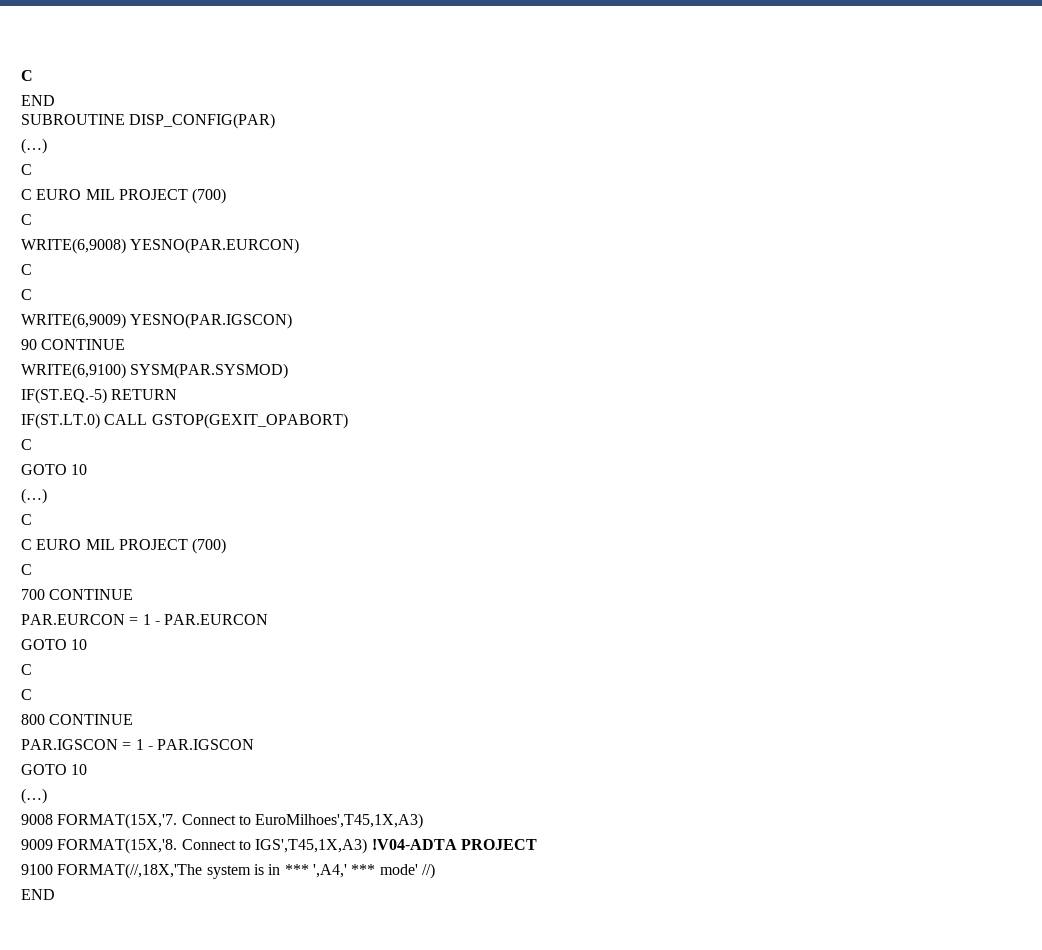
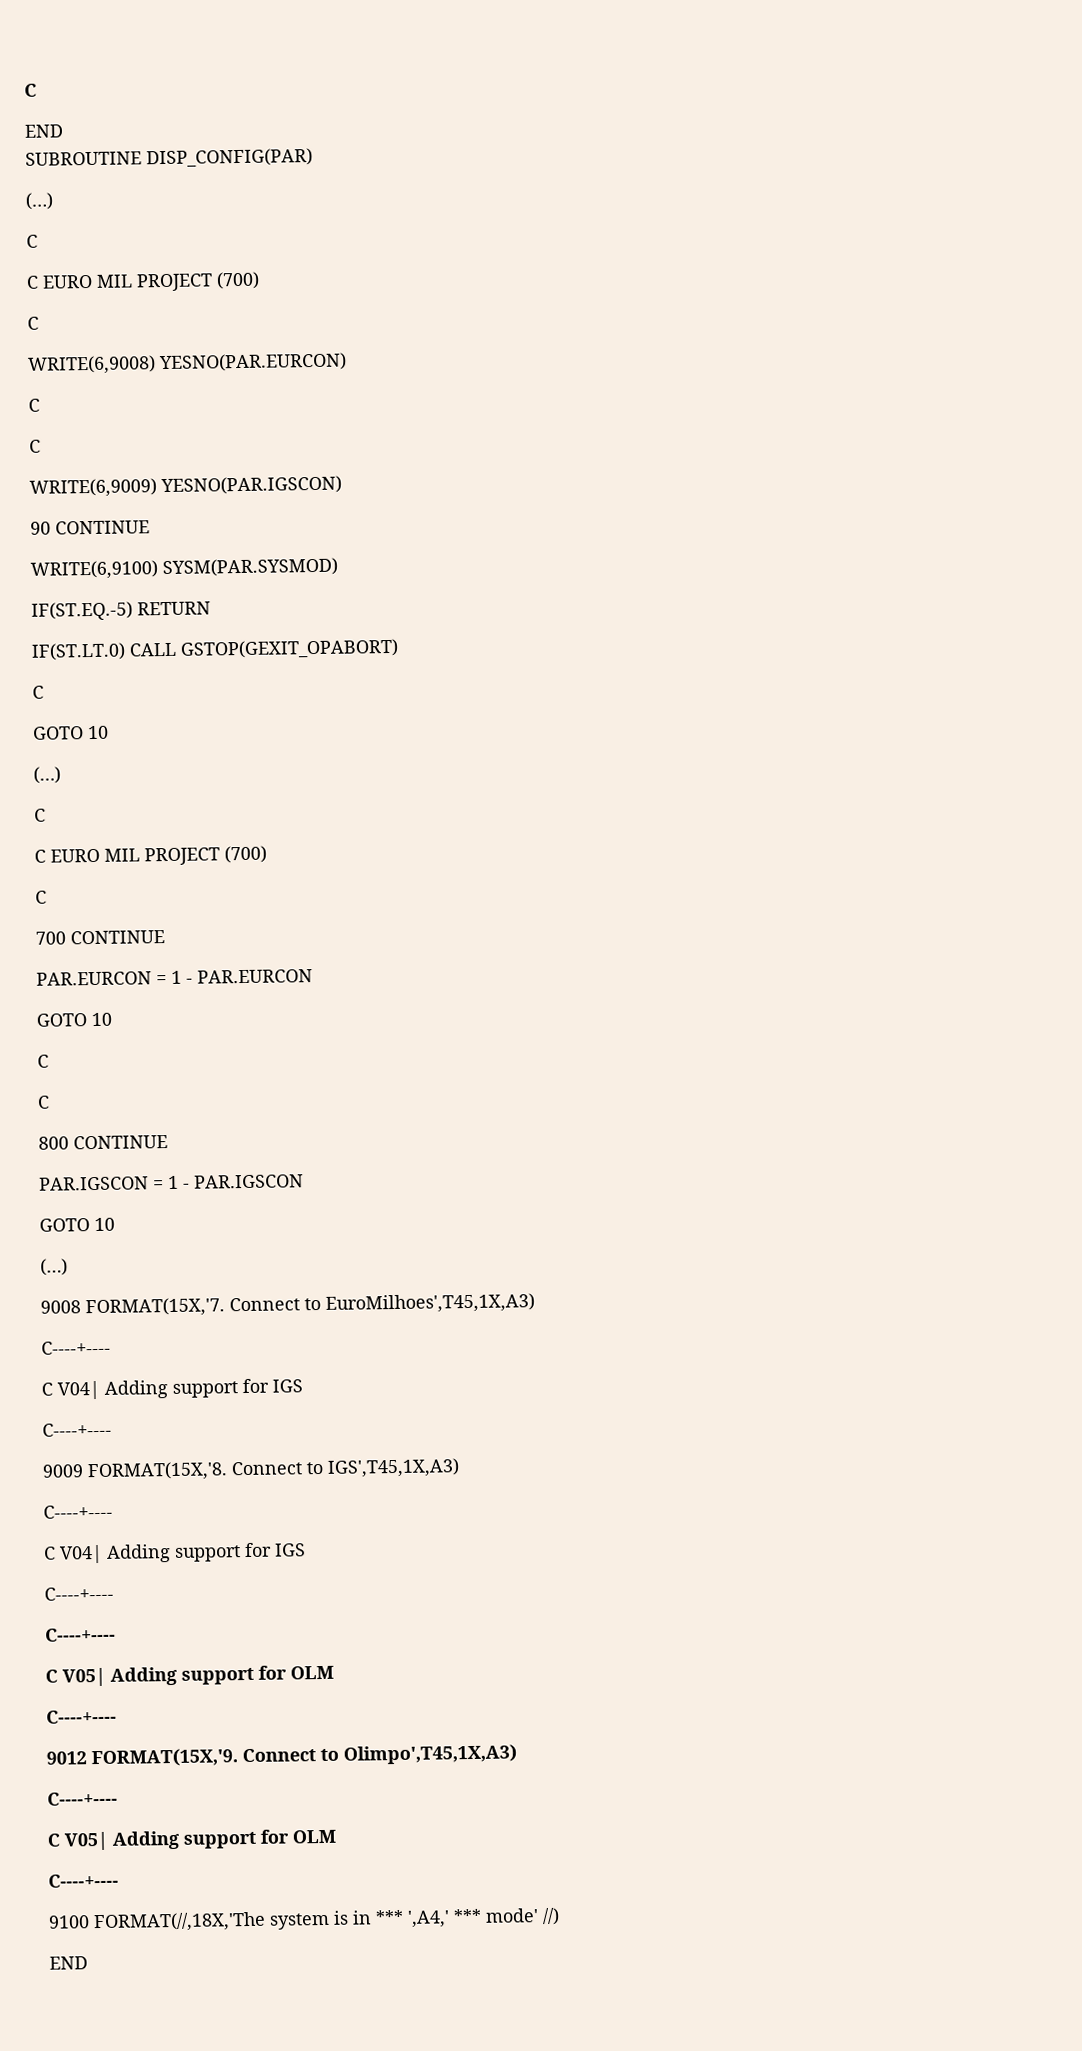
(424, 821) none -> [41,1340,111,1355] [41,1378,303,1400] [42,1422,112,1437] // C----+---- // C V04| Adding support for IGS // C----+----
[371,839,537,850] !V04-ADTA PROJECT -> [43,1504,113,1519] [43,1542,306,1564] [44,1586,114,1601] [45,1627,116,1642] [45,1665,334,1687] [46,1709,117,1724] [46,1744,517,1768] [47,1791,118,1806] [47,1829,336,1851] [48,1873,119,1888] // C----+---- // C V04| Adding support for IGS // C----+---- // C----+---- // C V05| Adding support for OLM // C----+---- // 9012 FORMAT(15X,'9. Connect to Olimpo',T45,1X,A3) // C----+---- // C V05| Adding support for OLM // C----+----

